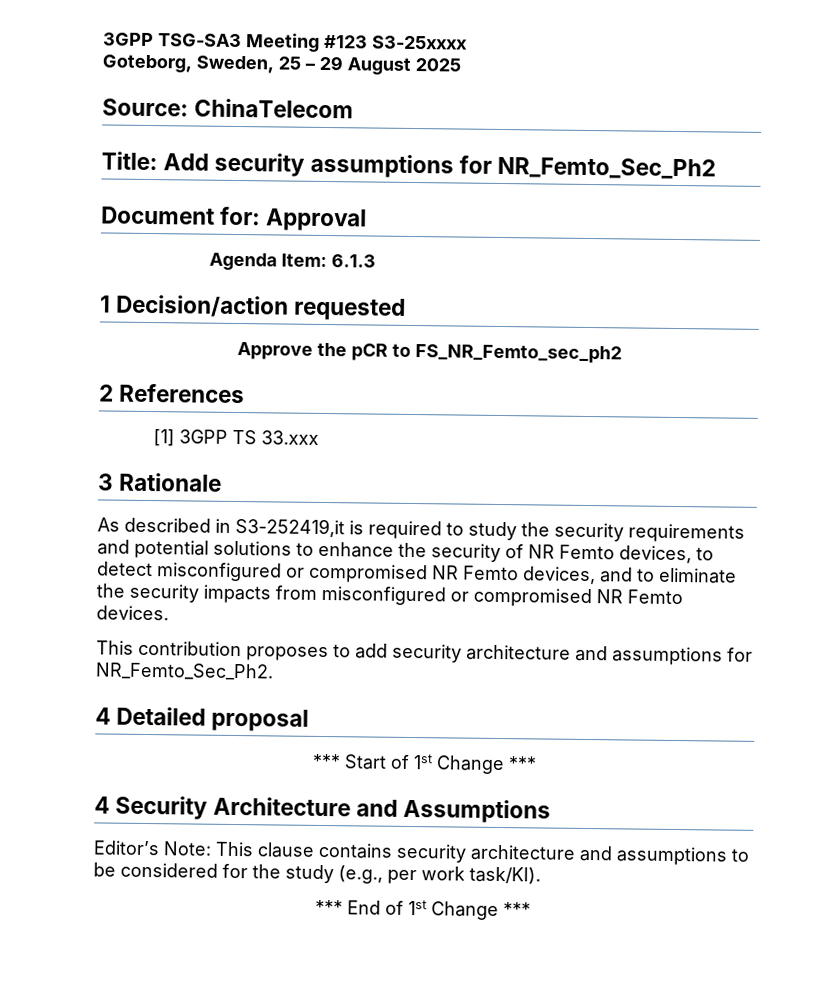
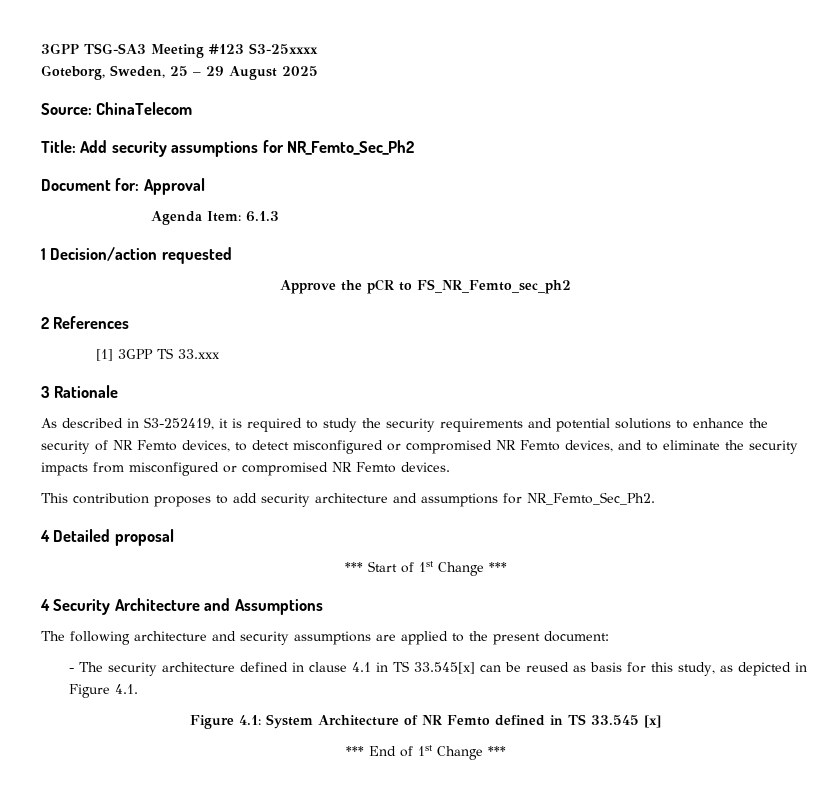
[235,518,345,538] S3-252419,it -> [144,417,228,430] S3-252419, it
[93,840,749,866] [93,862,541,885] Editor’s Note: This clause contains security architecture and assumptions to be considered for the study (e.g., per work task/KI). -> [41,631,609,645] [68,661,807,676] [68,684,138,698] [190,714,661,729] The following architecture and security assumptions are applied to the present document: // - The security architecture defined in clause 4.1 in TS 33.545[x] can be reused as basis for this study, as depicted in Figure 4.1. // Figure 4.1: System Architecture of NR Femto defined in TS 33.545 [x]

